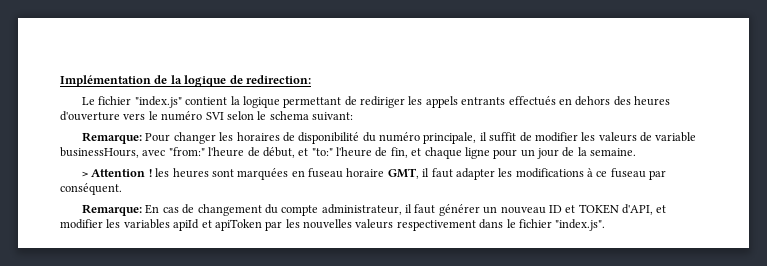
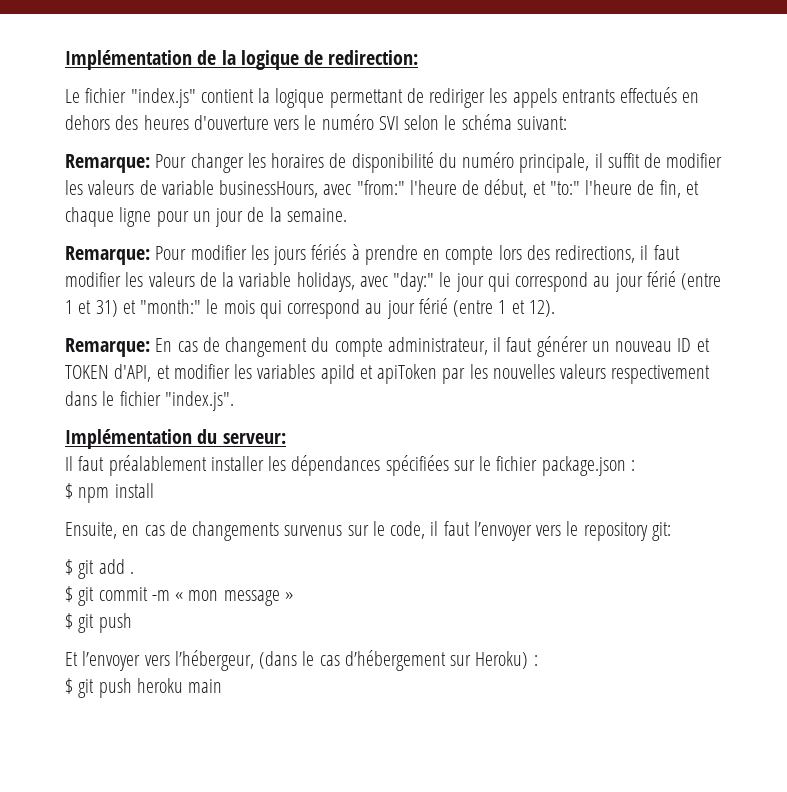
[269,111,309,120] schema -> [461,114,512,130] schéma
[82,168,667,180] [60,183,122,195] > Attention ! les heures sont marquées en fuseau horaire GMT, il faut adapter les modifications à ce fuseau par conséquent. -> [65,244,680,265] [65,271,722,292] [65,298,555,319] Remarque: Pour modifier les jours fériés à prendre en compte lors des redirections, il faut modifier les valeurs de la variable holidays, avec "day:" le jour qui correspond au jour férié (entre 1 et 31) et "month:" le mois qui correspond au jour férié (entre 1 et 12).
(606, 225) none -> [65,429,286,449] [65,455,635,476] [65,483,154,503] [65,521,671,541] [65,559,134,579] [65,586,293,606] [65,613,132,633] [65,650,538,671] [65,678,223,698] // Implémentation du serveur: // Il faut préalablement installer les dépendances spécifiées sur le fichier package.json : // $ npm install // Ensuite, en cas de changements survenus sur le code, il faut l’envoyer vers le repository git: // $ git add . // $ git commit -m « mon message » // $ git push // Et l’envoyer vers l’hébergeur, (dans le cas d’hébergement sur Heroku) : // $ git push heroku main

